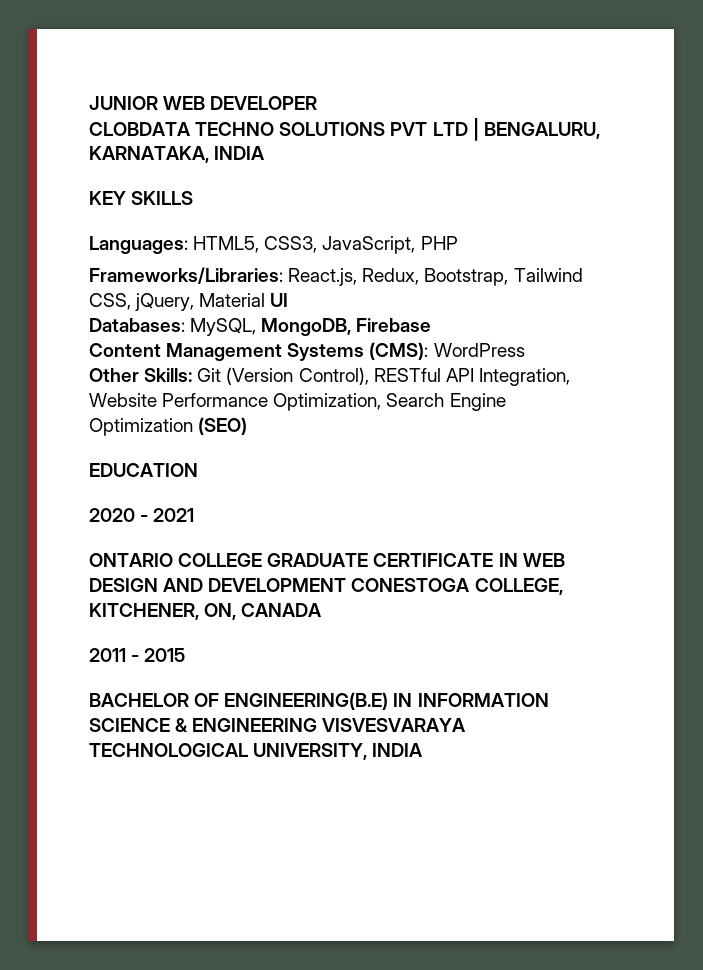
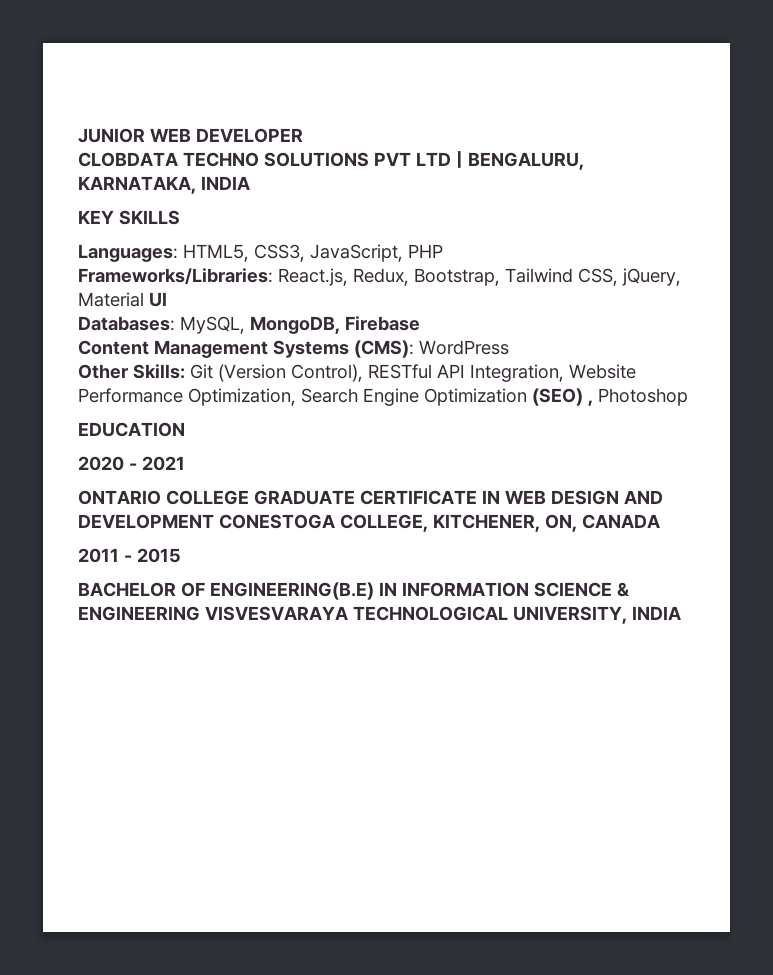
(248, 426) none -> [588,388,688,406] , Photoshop

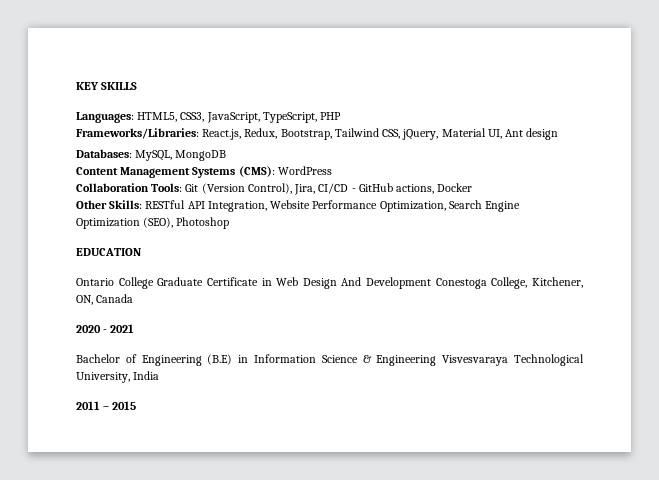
[78,128,303,143] [78,151,584,170] [78,176,250,194] JUNIOR WEB DEVELOPER // CLOBDATA TECHNO SOLUTIONS PVT LTD | BENGALURU, KARNATAKA, INDIA // -> (76, 86) none
(403, 253) none -> [262,112,317,123] TypeScript,
[149,292,167,307] UI -> [487,128,559,140] UI, Ant design
[250,316,420,334] MongoDB, Firebase -> [175,150,227,161] MongoDB
[78,364,185,379] Other Skills: -> [76,183,183,192] Collaboration Tools:
(363, 373) none -> [294,183,473,195] [76,200,143,209] Jira, CI/CD - GitHub actions, Docker // Other Skills:
[532,388,593,406] (SEO) , -> [143,217,174,228] (SEO),
[78,456,185,471] [78,490,663,505] [78,514,660,532] [78,548,181,563] [78,582,629,600] [78,606,681,624] 2020 - 2021 // ONTARIO COLLEGE GRADUATE CERTIFICATE IN WEB DESIGN AND DEVELOPMENT CONESTOGA COLLEGE, KITCHENER, ON, CANADA // 2011 - 2015 // BACHELOR OF ENGINEERING(B.E) IN INFORMATION SCIENCE & ENGINEERING VISVESVARAYA TECHNOLOGICAL UNIVERSITY, INDIA -> [76,277,583,289] [76,294,134,305] [76,324,135,333] [76,354,585,366] [76,371,160,383] [76,401,137,410] Ontario College Graduate Certificate in Web Design And Development Conestoga College, Kitchener, ON, Canada // 2020 - 2021 // Bachelor of Engineering (B.E) in Information Science & Engineering Visvesvaraya Technological University, India // 2011 – 2015

